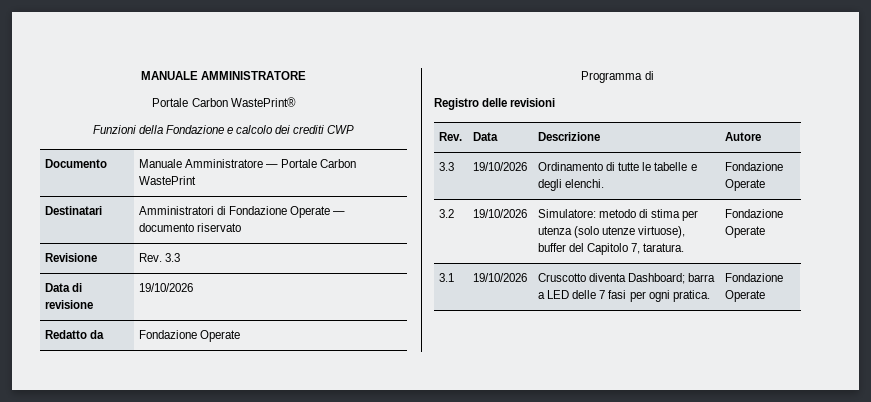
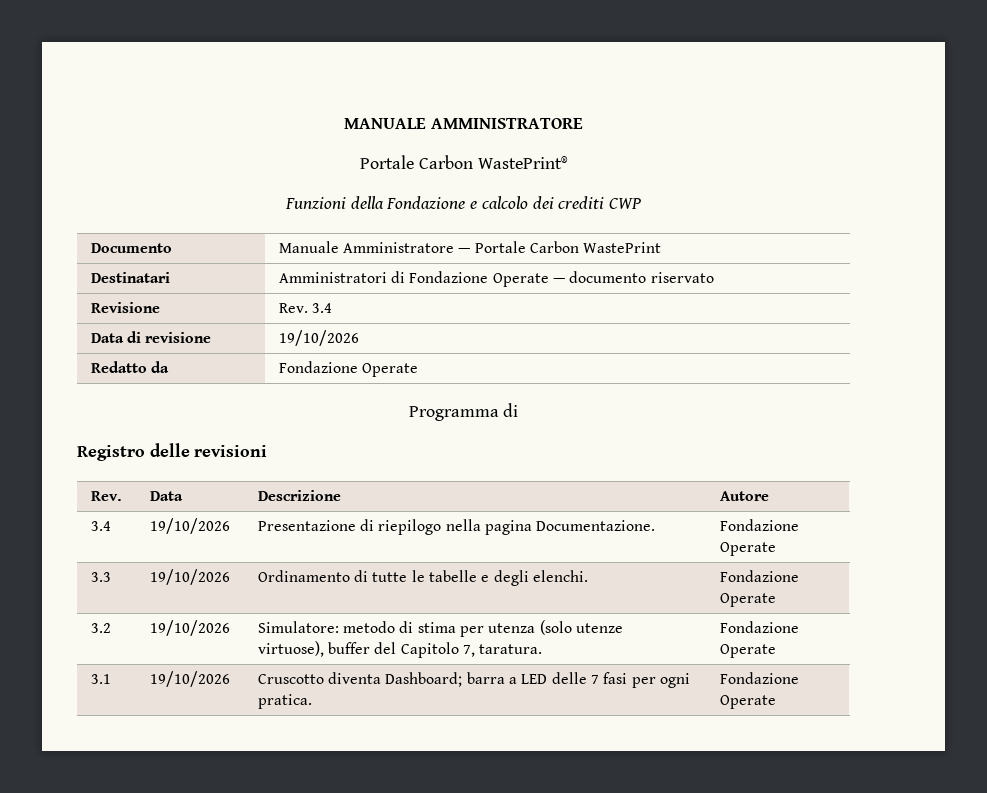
[165,253,181,262] 3.3 -> [312,303,333,313] 3.4
(762, 136) none -> [90,521,111,531] [149,518,230,534] [257,519,656,535] [719,519,799,531] [719,542,776,556] // 3.4 | 19/10/2026 | Presentazione di riepilogo nella pagina Documentazione. | Fondazione Operate

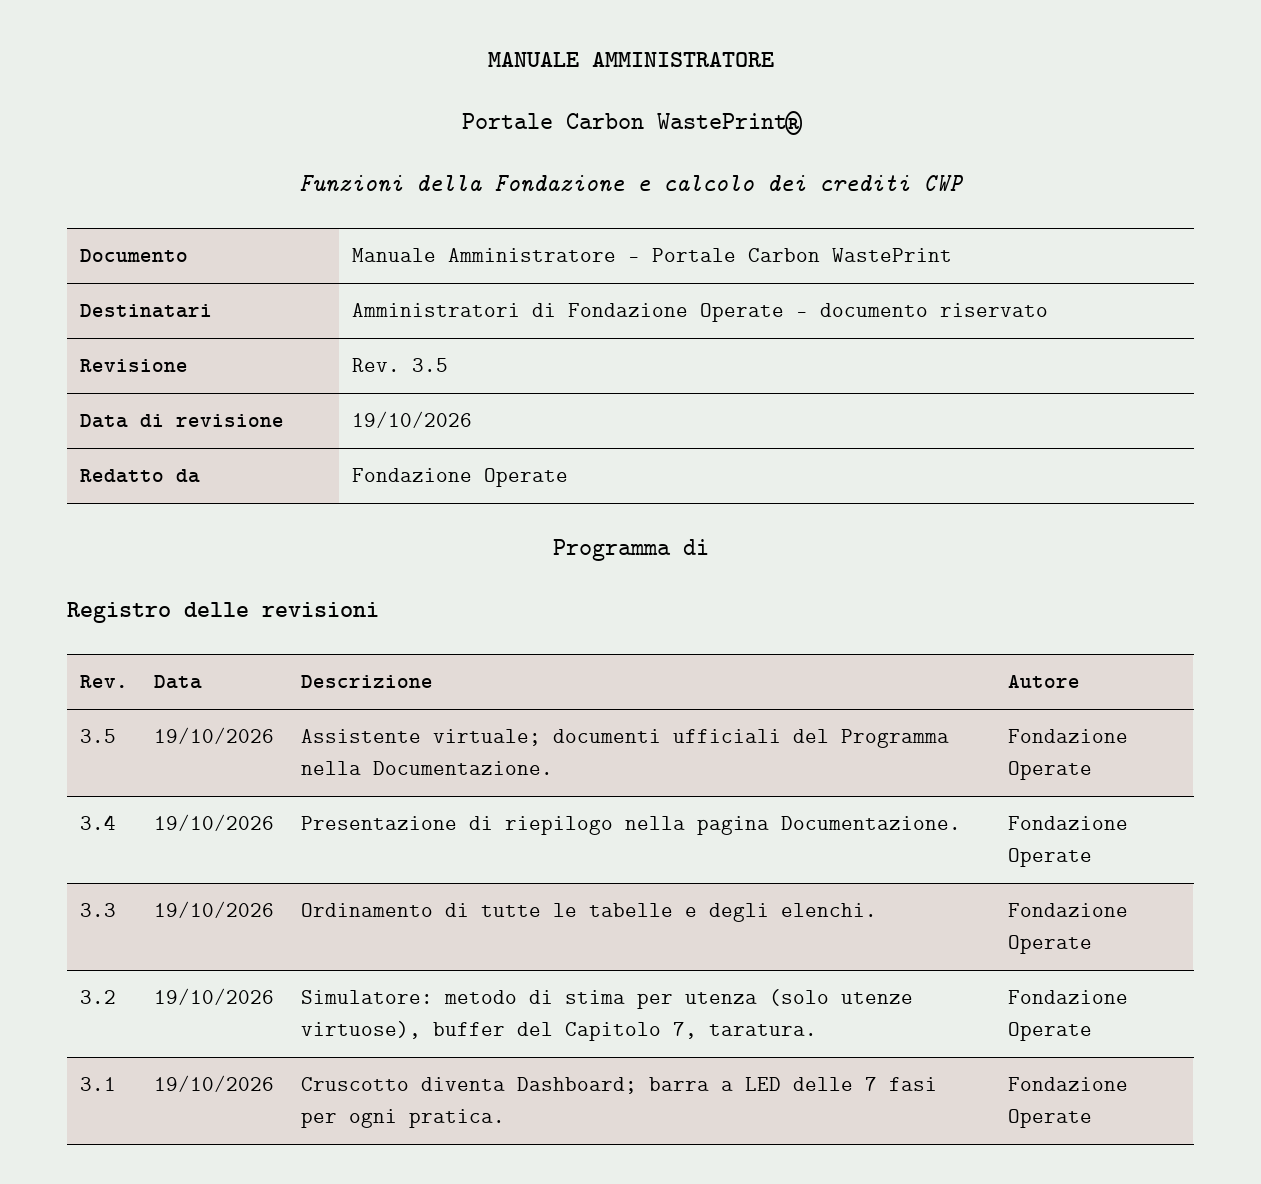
[312,303,333,313] 3.4 -> [411,358,448,372] 3.5
(769, 496) none -> [79,729,116,743] [153,727,274,744] [300,729,949,748] [300,761,553,775] [1007,729,1128,743] [1007,761,1092,780] // 3.5 | 19/10/2026 | Assistente virtuale; documenti ufficiali del Programma nella Documentazione. | Fondazione Operate

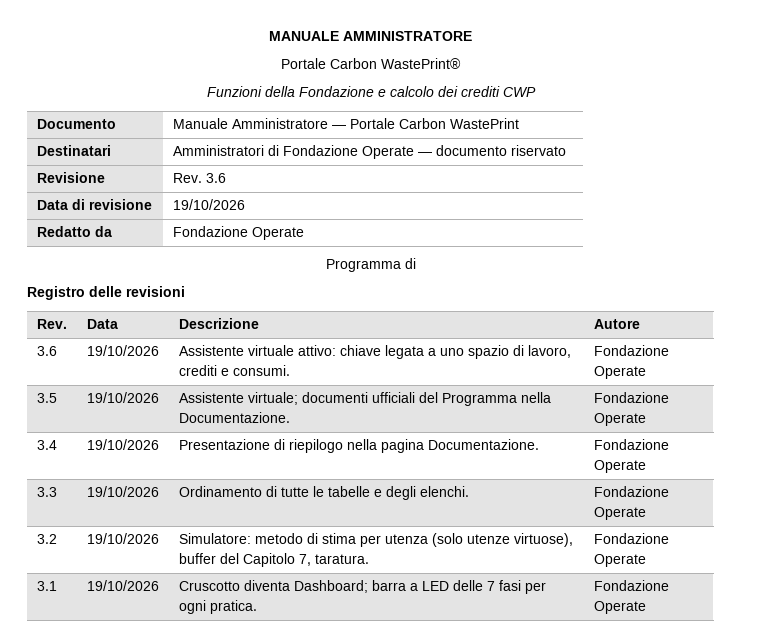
[411,358,448,372] 3.5 -> [205,173,226,183] 3.6
(1080, 681) none -> [36,346,57,356] [86,345,159,356] [178,345,571,359] [178,365,290,376] [593,345,669,356] [593,366,646,379] // 3.6 | 19/10/2026 | Assistente virtuale attivo: chiave legata a uno spazio di lavoro, crediti e consumi. | Fondazione Operate

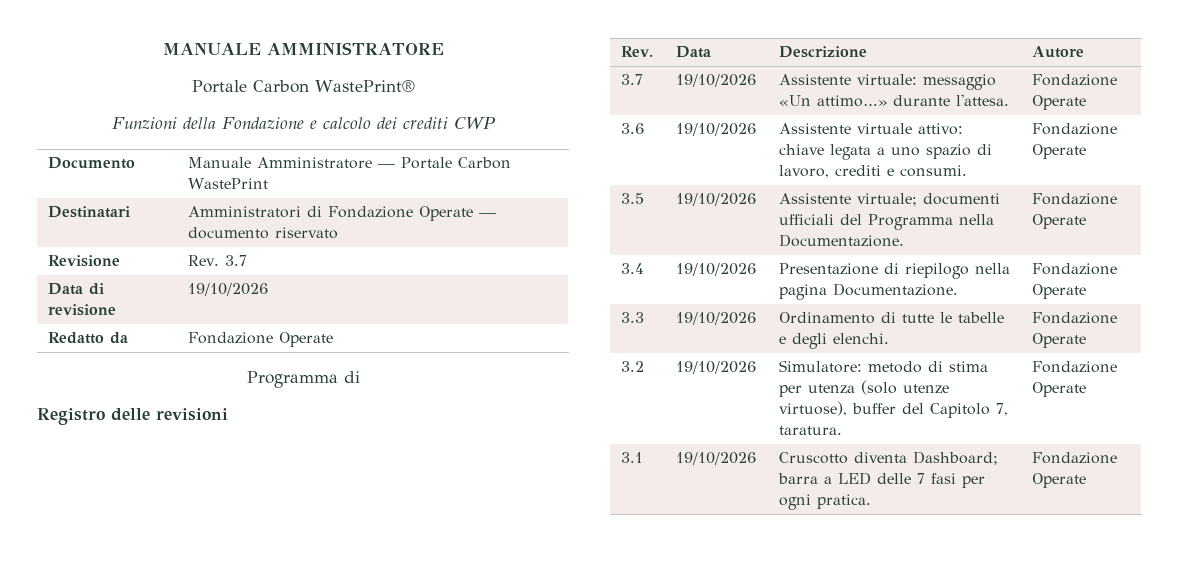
[205,173,226,183] 3.6 -> [225,255,248,266] 3.7
(640, 324) none -> [621,74,644,85] [676,74,757,87] [779,74,997,90] [779,94,1010,107] [1032,74,1118,86] [1032,95,1087,110] // 3.7 | 19/10/2026 | Assistente virtuale: messaggio «Un attimo…» durante l'attesa. | Fondazione Operate

